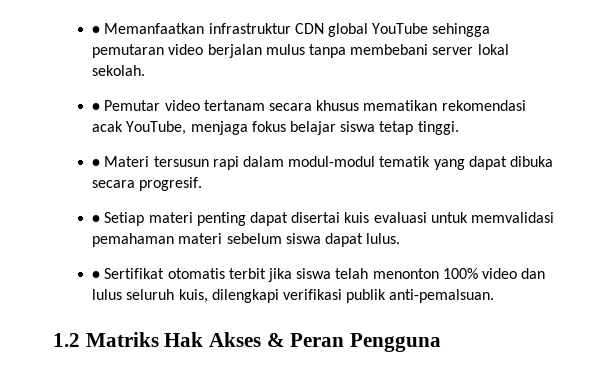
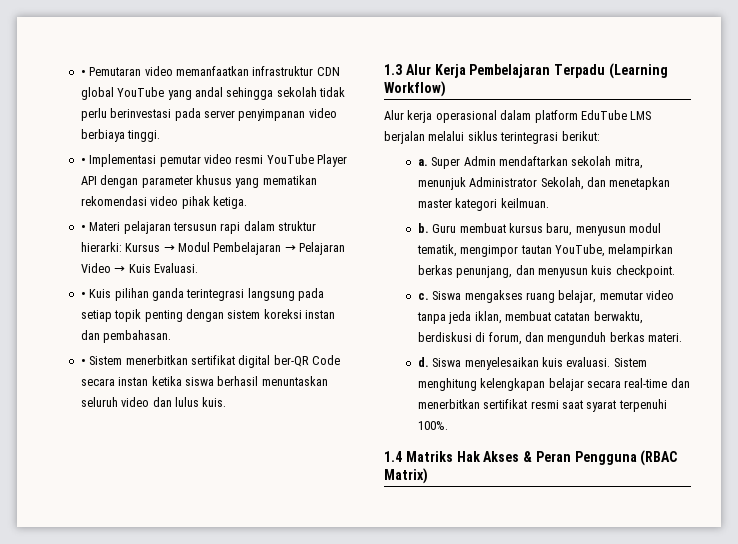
[92,23,205,34] • Memanfaatkan -> [80,66,249,76] • Pemutaran video memanfaatkan
[432,23,491,37] [92,44,509,58] [92,65,146,76] [92,100,526,111] [92,121,459,135] sehingga pemutaran video berjalan mulus tanpa membebani server lokal sekolah. // • Pemutar video tertanam secara khusus mematikan rekomendasi acak YouTube, menjaga fokus belajar siswa tetap tinggi. -> [167,87,345,100] [80,108,337,121] [80,129,161,142] [80,154,347,167] [80,175,317,188] [80,196,247,209] yang andal sehingga sekolah tidak perlu berinvestasi pada server penyimpanan video berbiaya tinggi. // • Implementasi pemutar video resmi YouTube Player API dengan parameter khusus yang mematikan rekomendasi video pihak ketiga.
(150, 161) none -> [123,221,171,234] pelajaran
[288,156,553,170] [92,177,203,191] [92,212,554,226] [92,233,401,247] [92,268,546,282] [92,289,495,303] [53,333,80,347] modul-modul tematik yang dapat dibuka secara progresif. // • Setiap materi penting dapat disertai kuis evaluasi untuk memvalidasi pemahaman materi sebelum siswa dapat lulus. // • Sertifikat otomatis terbit jika siswa telah menonton 100% video dan lulus seluruh kuis, dilengkapi verifikasi publik anti-pemalsuan. // 1.2 -> [277,221,316,231] [80,242,345,255] [80,263,198,273] [80,288,324,301] [80,309,335,322] [80,330,172,343] [80,355,340,368] [80,376,328,386] [80,397,227,407] [384,63,668,79] [384,81,446,97] [384,110,652,123] [384,131,600,144] [417,156,643,169] [417,177,671,190] [417,198,549,211] [417,223,661,236] [416,244,674,257] [417,265,675,278] [417,290,674,303] [416,311,643,324] [417,332,682,345] [417,357,647,370] [417,378,690,391] [417,399,667,412] [417,421,448,430] [384,451,402,462] struktur hierarki: Kursus → Modul Pembelajaran → Pelajaran Video → Kuis Evaluasi. // • Kuis pilihan ganda terintegrasi langsung pada setiap topik penting dengan sistem koreksi instan dan pembahasan. // • Sistem menerbitkan sertifikat digital ber-QR Code secara instan ketika siswa berhasil menuntaskan seluruh video dan lulus kuis. // 1.3 Alur Kerja Pembelajaran Terpadu (Learning Workflow) // Alur kerja operasional dalam platform EduTube LMS berjalan melalui siklus terintegrasi berikut: // a. Super Admin mendaftarkan sekolah mitra, menunjuk Administrator Sekolah, dan menetapkan master kategori keilmuan. // b. Guru membuat kursus baru, menyusun modul tematik, mengimpor tautan YouTube, melampirkan berkas penunjang, dan menyusun kuis checkpoint. // c. Siswa mengakses ruang belajar, memutar video tanpa jeda iklan, membuat catatan berwaktu, berdiskusi di forum, dan mengunduh berkas materi. // d. Siswa menyelesaikan kuis evaluasi. Sistem menghitung kelengkapan belajar secara real-time dan menerbitkan sertifikat resmi saat syarat terpenuhi 100%. // 1.4
(442, 342) none -> [640,450,678,466] [384,468,428,484] (RBAC Matrix)

